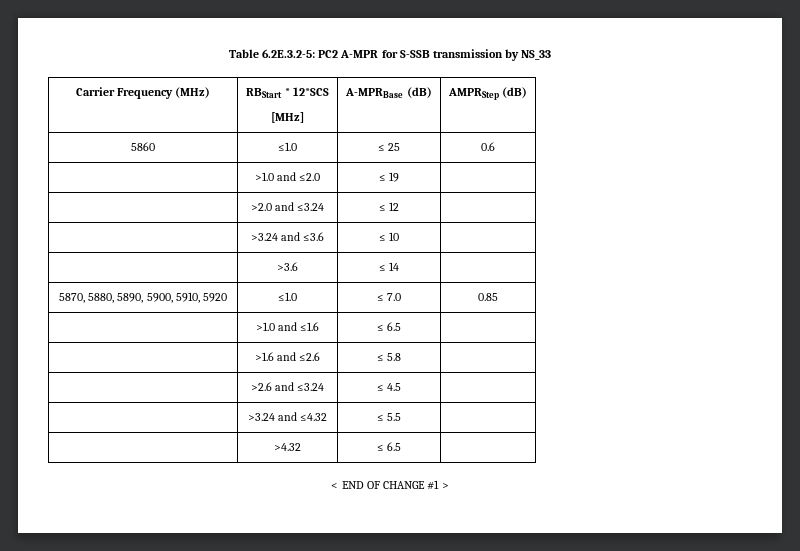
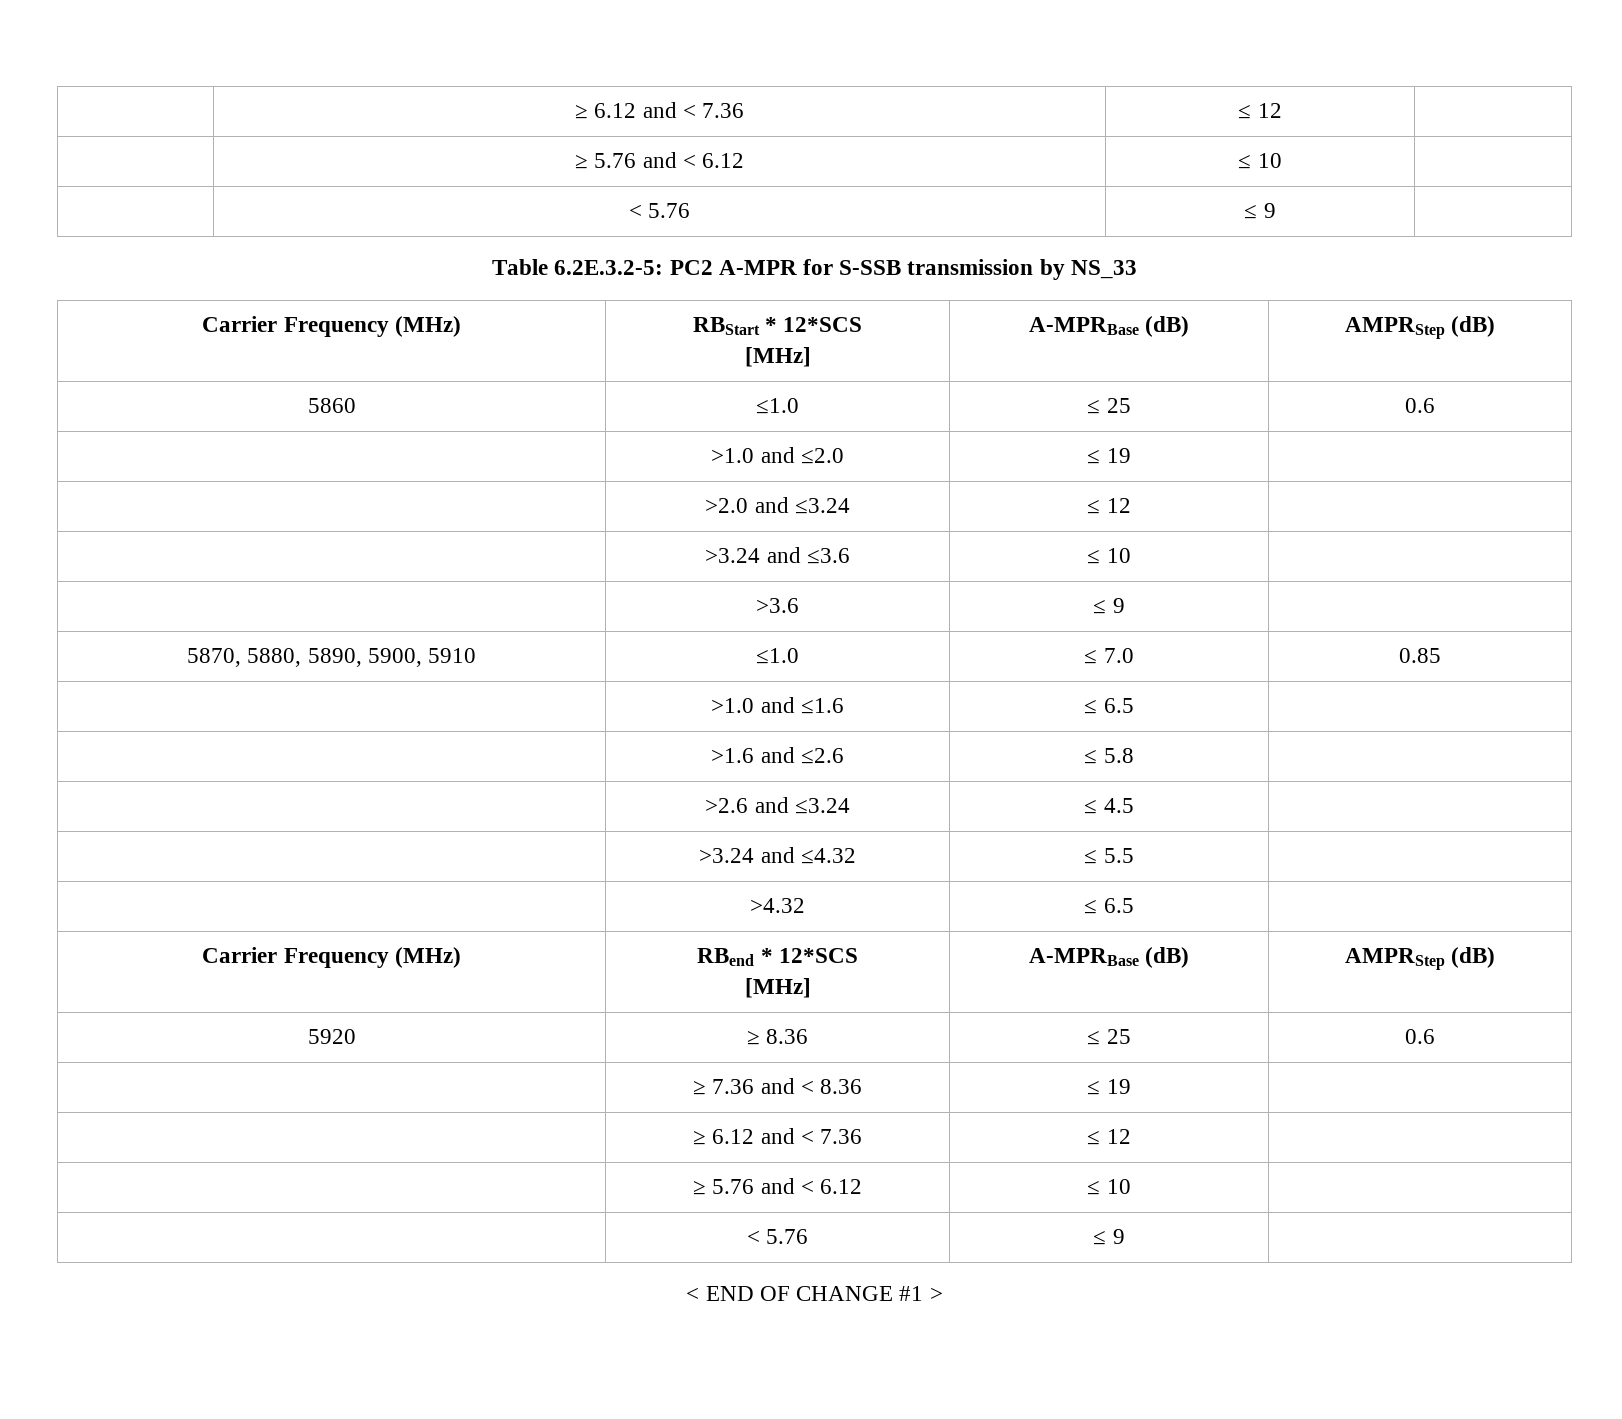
(228, 53) none -> [575,102,744,119] [1238,103,1282,119] [575,152,744,169] [1238,153,1282,169] [628,203,691,218] [1244,203,1276,219] | ≥ 6.12 and < 7.36 | ≤ 12 | // | ≥ 5.76 and < 6.12 | ≤ 10 | // | < 5.76 | ≤ 9 | //
[389,262,400,271] 14 -> [1112,598,1125,613] 9
[175,292,228,303] 5910, 5920 -> [427,648,476,663] 5910
(402, 446) none -> [202,947,461,968] [697,948,858,966] [744,978,811,998] [1028,947,1190,968] [1344,947,1496,970] [307,1029,356,1044] [746,1029,809,1045] [1087,1029,1131,1045] [1405,1029,1435,1044] [693,1078,862,1095] [1087,1079,1131,1095] [693,1128,862,1145] [1087,1129,1131,1145] [693,1178,862,1195] [1087,1179,1131,1195] [746,1229,809,1244] [1093,1229,1125,1245] // Carrier Frequency (MHz) | RBend * 12*SCS // [MHz] | A-MPRBase (dB) | AMPRStep (dB) // 5920 | ≥ 8.36 | ≤ 25 | 0.6 // | ≥ 7.36 and < 8.36 | ≤ 19 | // | ≥ 6.12 and < 7.36 | ≤ 12 | // | ≥ 5.76 and < 6.12 | ≤ 10 | // | < 5.76 | ≤ 9 |

